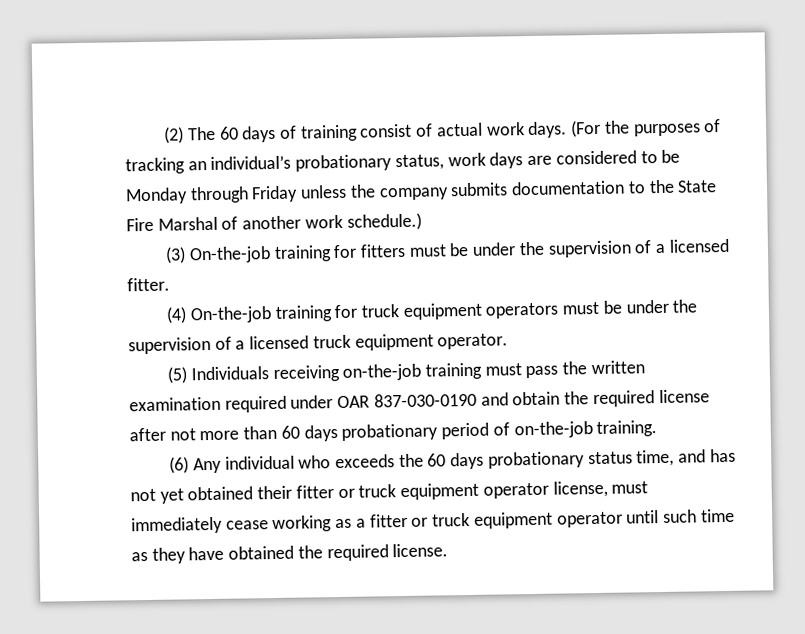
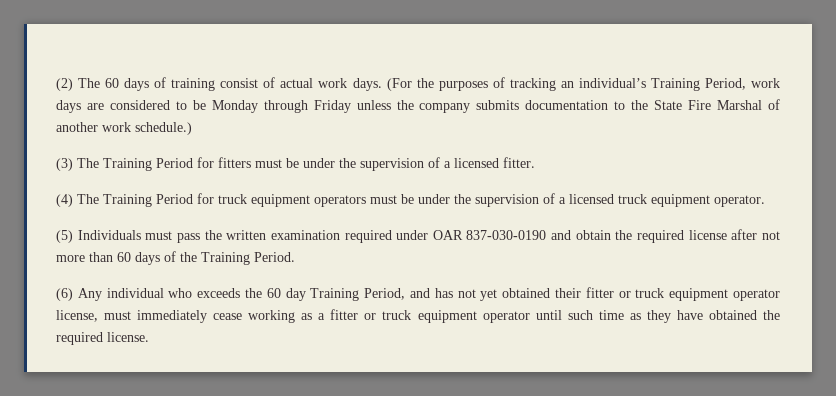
[295,154,444,172] probationary status, -> [650,78,746,91] Training Period,
[188,245,332,264] On-the-job training -> [77,158,193,171] The Training Period
[189,305,333,324] On-the-job training -> [77,194,193,207] The Training Period
[272,362,482,383] receiving on-the-job training -> (141, 235) none
[341,420,658,441] probationary period of on-the-job training. -> [164,251,295,265] of the Training Period.
[450,449,675,470] days probationary status time, -> [285,288,406,301] day Training Period,

